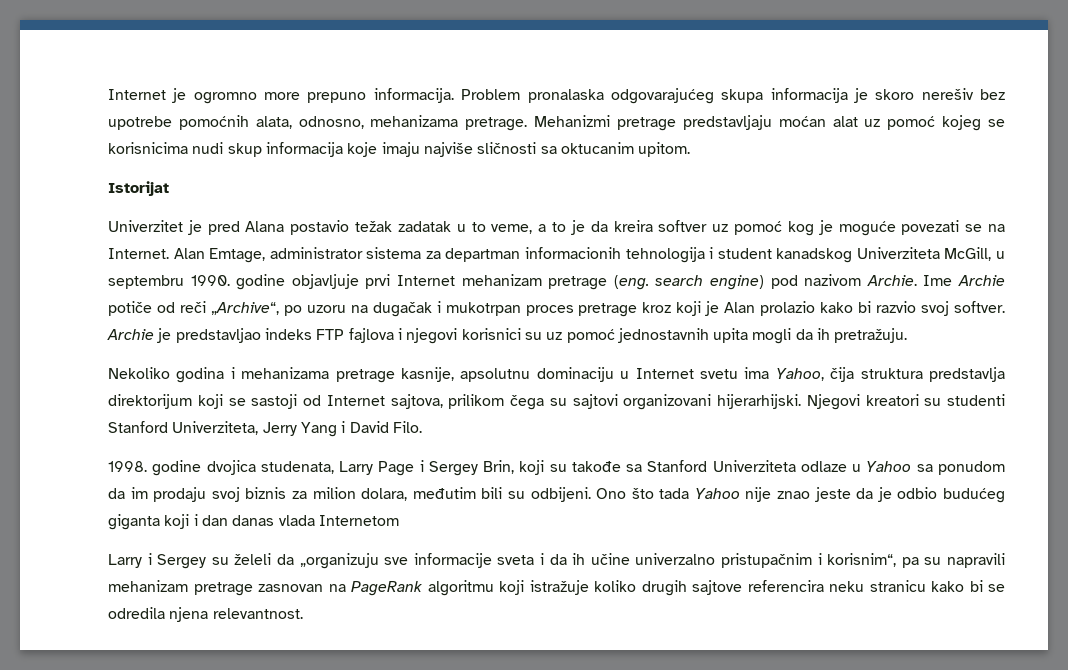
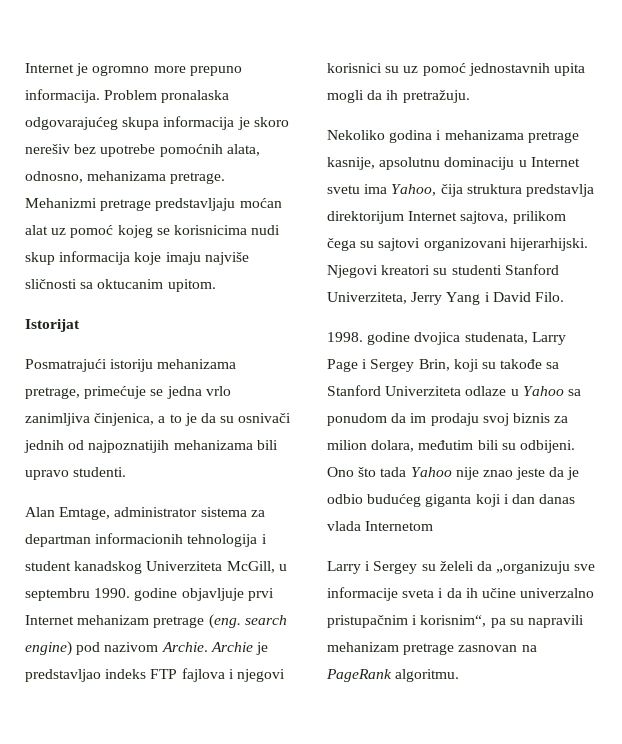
[108,220,1006,236] [108,248,169,259] Univerzitet je pred Alana postavio težak zadatak u to veme, a to je da kreira softver uz pomoć kog je moguće povezati se na Internet. -> [25,359,237,372] [25,386,231,399] [25,413,292,426] [24,440,278,453] [25,467,127,480] Posmatrajući istoriju mehanizama pretrage, primećuje se jedna vrlo zanimljiva činjenica, a to je da su osnivači jednih od najpoznatijih mehanizama bili upravo studenti. //
[923,275,1006,286] [108,301,1006,317] Ime Archie potiče od reči „Archive“, po uzoru na dugačak i mukotrpan proces pretrage kroz koji je Alan prolazio kako bi razvio svoj softver. -> (208, 647) none
[197,394,321,409] koji se sastoji od -> (404, 217) none
[427,580,1005,596] [108,607,303,622] algoritmu koji istražuje koliko drugih sajtove referencira neku stranicu kako bi se odredila njena relevantnost. -> [395,669,460,682] algoritmu.

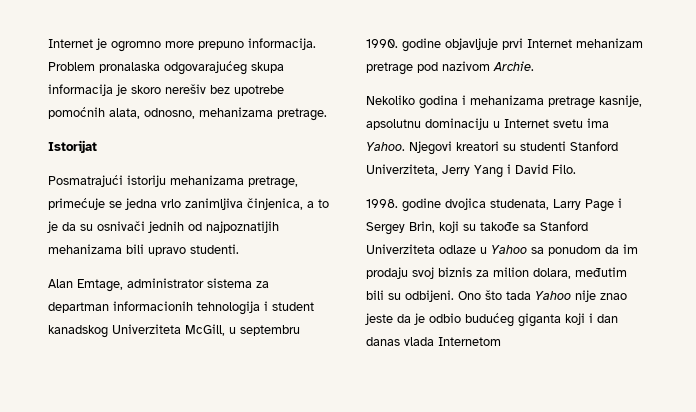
[25,198,282,211] [25,225,281,238] [25,251,249,265] [25,279,216,292] Mehanizmi pretrage predstavljaju moćan alat uz pomoć kojeg se korisnicima nudi skup informacija koje imaju najviše sličnosti sa oktucanim upitom. -> (327, 114) none
[208,614,287,629] [25,641,72,656] (eng. search engine) -> (413, 68) none
[210,642,268,655] [25,668,285,682] [327,63,585,76] [327,90,470,103] Archie je predstavljao indeks FTP fajlova i njegovi korisnici su uz pomoć jednostavnih upita mogli da ih pretražuju. -> (534, 66) none
[391,184,594,197] [327,211,566,224] [327,238,588,251] Yahoo, čija struktura predstavlja direktorijum Internet sajtova, prilikom čega su sajtovi organizovani hijerarhijski. -> [366,142,405,151] Yahoo.
[327,561,596,574] [327,587,595,601] [327,615,584,628] [327,642,537,655] [326,669,460,682] // Larry i Sergey su želeli da „organizuju sve informacije sveta i da ih učine univerzalno pristupačnim i korisnim“, pa su napravili mehanizam pretrage zasnovan na PageRank algoritmu. -> (501, 341) none

